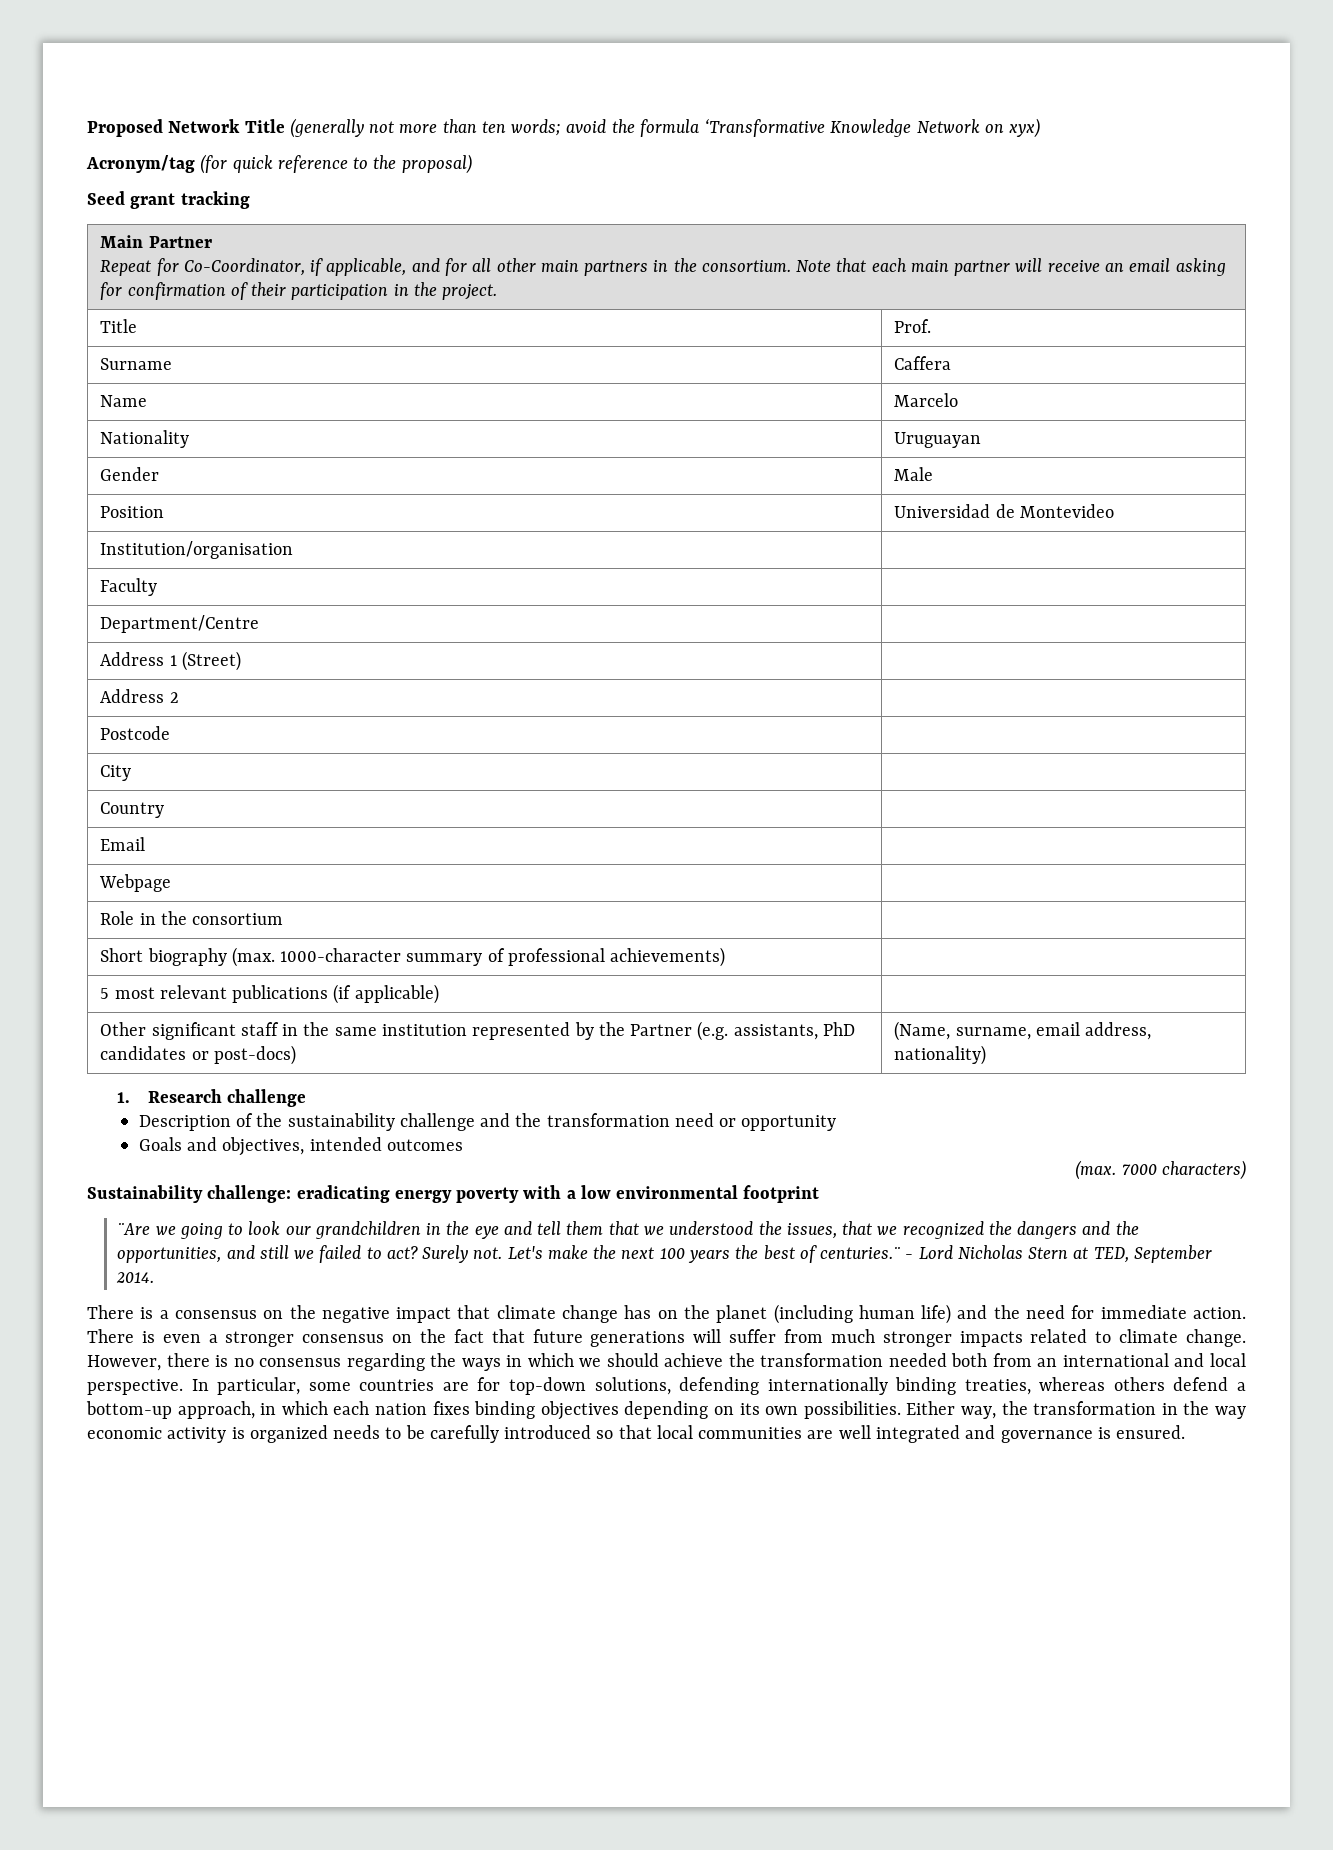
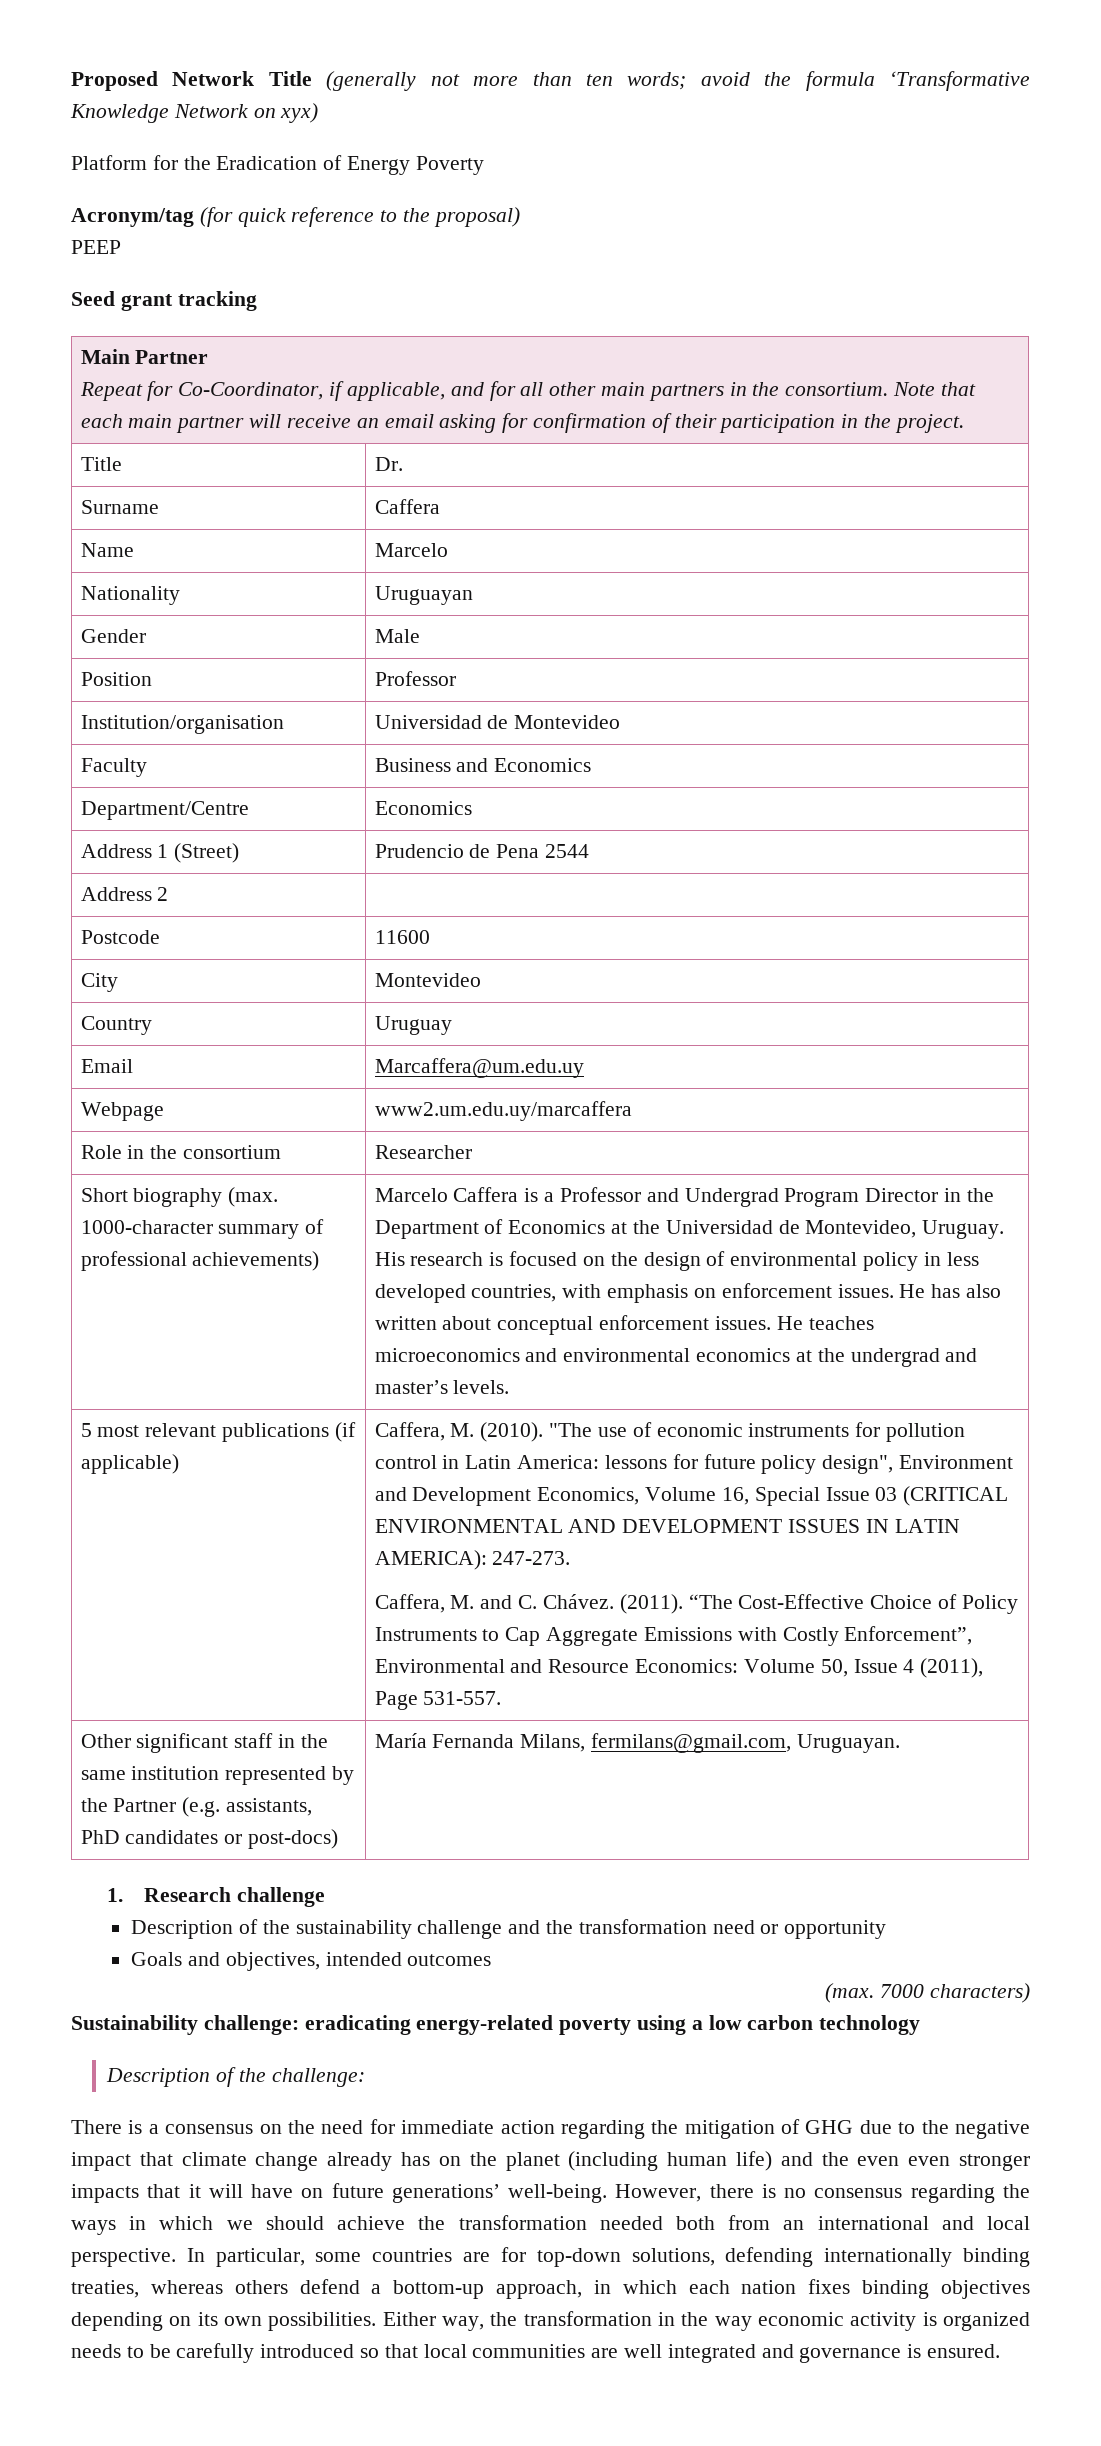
(1041, 128) none -> [71,155,484,175] // Platform for the Eradication of Energy Poverty
(472, 164) none -> [71,240,121,254] // PEEP
[894,319,932,333] Prof. -> [374,457,403,471] Dr.
(165, 512) none -> [374,671,456,686] [80,715,284,734] | Professor // Institution/organisation
[100,541,294,559] // Institution/organisation | -> (621, 722) none
(158, 587) none -> [374,758,592,772] Business and Economics
(260, 624) none -> [374,801,472,815] Economics
(241, 661) none -> [374,844,590,858] Prudencio de Pena 2544
(171, 733) none -> [374,930,430,944] 11600
(132, 773) none -> [374,973,481,987] Montevideo
(165, 810) none -> [374,1016,452,1035] Uruguay
(146, 844) none -> [374,1058,584,1078] Marcaffera@um.edu.uy
(172, 883) none -> [374,1101,632,1121] www2.um.edu.uy/marcaffera
(284, 919) none -> [374,1145,472,1159] Researcher
(726, 957) none -> [374,1187,994,1207] [374,1219,1005,1239] [374,1251,979,1271] [374,1283,1001,1303] [374,1315,874,1335] [374,1348,978,1367] [374,1380,510,1394] Marcelo Caffera is a Professor and Undergrad Program Director in the Department of Economics at the Universidad de Montevideo, Uruguay. His research is focused on the design of environmental policy in less developed countries, with emphasis on enforcement issues. He has also written about conceptual enforcement issues. He teaches microeconomics and environmental economics at the undergrad and master’s levels.
(439, 994) none -> [374,1422,965,1442] [374,1454,1013,1474] [374,1486,1009,1506] [374,1519,960,1533] [374,1550,571,1570] [374,1594,1018,1614] [374,1626,973,1646] [374,1658,984,1678] [374,1691,502,1710] Caffera, M. (2010). "The use of economic instruments for pollution control in Latin America: lessons for future policy design", Environment and Development Economics, Volume 16, Special Issue 03 (CRITICAL ENVIRONMENTAL AND DEVELOPMENT ISSUES IN LATIN AMERICA): 247-273. // Caffera, M. and C. Chávez. (2011). “The Cost-Effective Choice of Policy Instruments to Cap Aggregate Emissions with Costly Enforcement”, Environmental and Resource Economics: Volume 50, Issue 4 (2011), Page 531-557.
[894,1021,1152,1041] [894,1045,987,1065] (Name, surname, email address, nationality) -> [374,1733,900,1753] María Fernanda Milans, fermilans@gmail.com, Uruguayan.
[394,1185,820,1203] [117,1221,1139,1239] [117,1245,1212,1263] [116,1272,155,1283] energy poverty with a low environmental footprint // ¨Are we going to look our grandchildren in the eye and tell them that we understood the issues, that we recognized the dangers and the opportunities, and still we failed to act? Surely not. Let's make the next 100 years the best of centuries.¨ - Lord Nicholas Stern at TED, September 2014. -> [416,2015,921,2035] [106,2067,365,2087] energy-related poverty using a low carbon technology // Description of the challenge:
(316, 1312) none -> [321,2119,949,2139] need for immediate action regarding the mitigation of GHG due to the
(619, 1314) none -> [327,2152,393,2171] already
[1026,1305,1247,1319] [87,1329,1247,1347] need for immediate action. There is even a stronger consensus on the fact that future generations will suffer from much stronger impacts related to climate change. -> [857,2154,1030,2171] [71,2183,608,2203] even even stronger impacts that it will have on future generations’ well-being.

